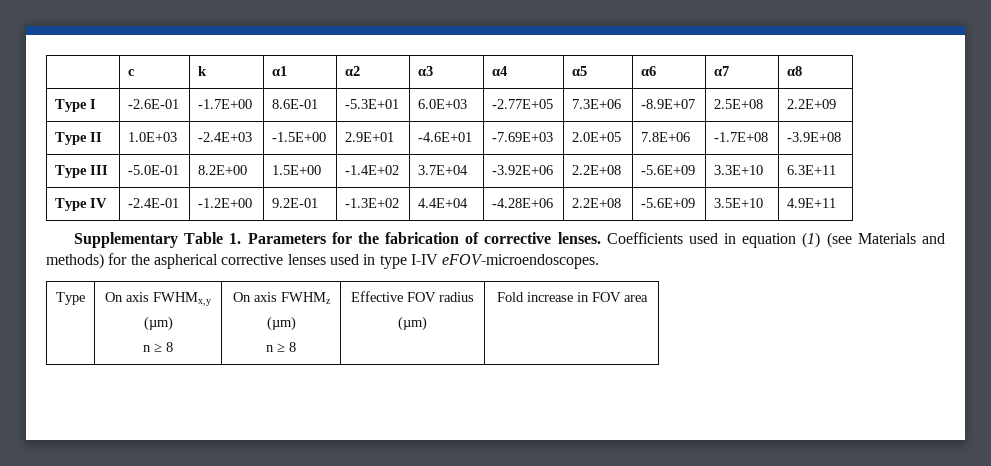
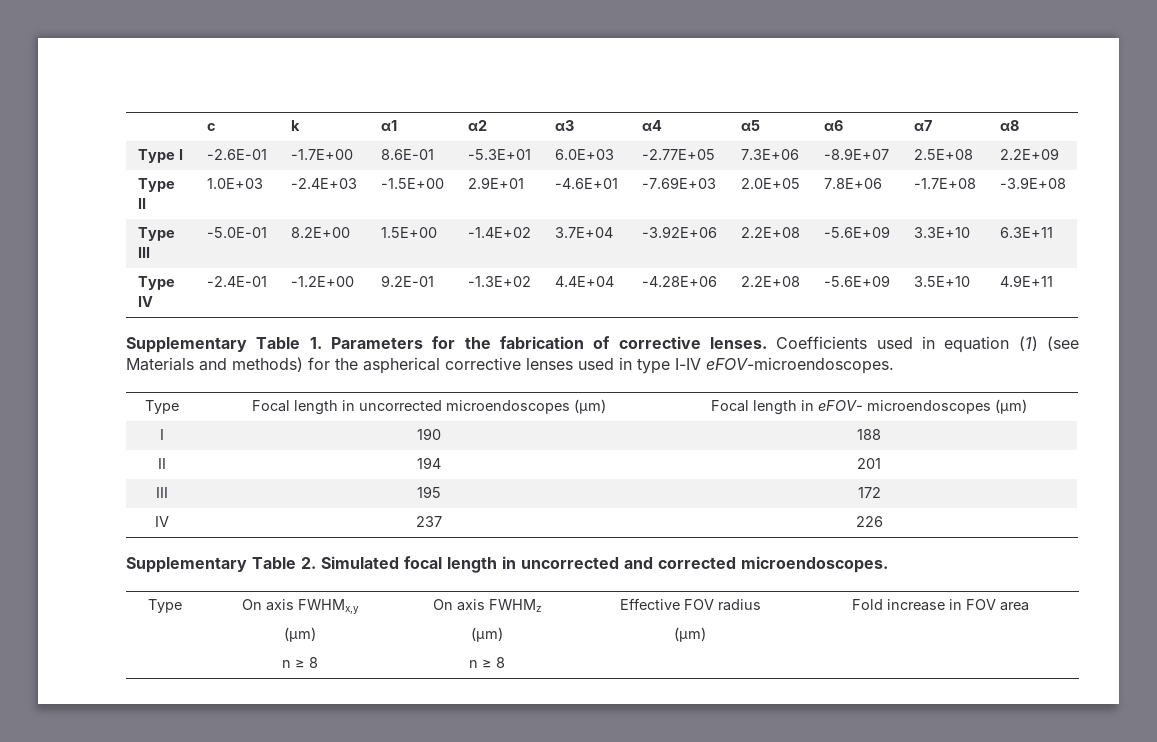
(600, 261) none -> [144,400,179,414] [251,399,606,415] [711,399,1027,415] [159,429,164,440] [416,428,441,440] [857,429,881,440] [157,458,166,469] [416,457,441,469] [857,458,881,469] [155,487,168,498] [416,486,441,498] [857,487,881,498] [154,516,169,527] [415,516,442,527] [855,516,883,527] [126,556,888,573] // Type | Focal length in uncorrected microendoscopes (µm) | Focal length in eFOV- microendoscopes (µm) // I | 190 | 188 // II | 194 | 201 // III | 195 | 172 // IV | 237 | 226 // Supplementary Table 2. Simulated focal length in uncorrected and corrected microendoscopes.

